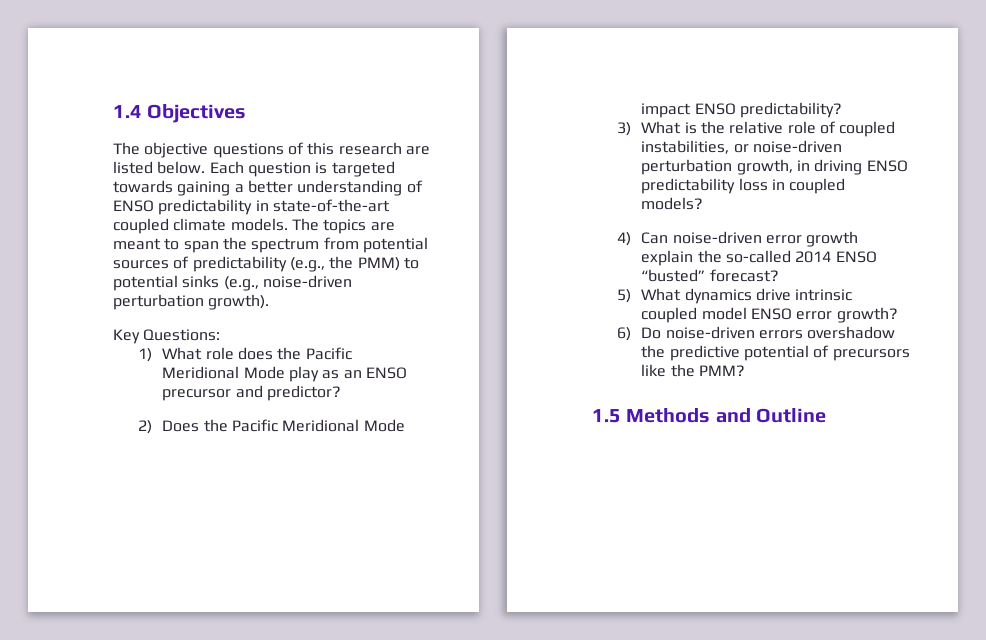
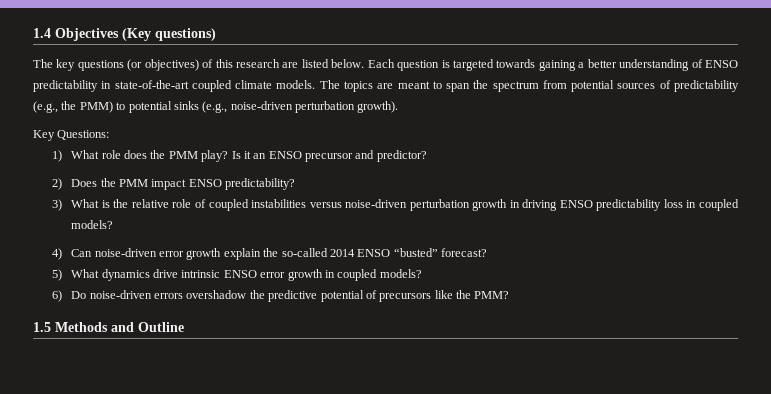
[113,142,284,158] // The objective questions -> [122,28,216,41] [33,59,199,71] (Key questions) // The key questions (or objectives)
[305,347,352,360] [162,366,340,382] Pacific Meridional Mode play as -> [168,150,251,162] PMM play? Is it
[231,419,405,432] Pacific Meridional Mode -> [119,179,149,187] PMM
[641,140,842,154] [641,159,793,175] instabilities, or noise-driven perturbation growth, -> [251,199,508,211] instabilities versus noise-driven perturbation growth
[641,307,898,323] coupled model ENSO error growth? -> [223,269,422,281] ENSO error growth in coupled models?

